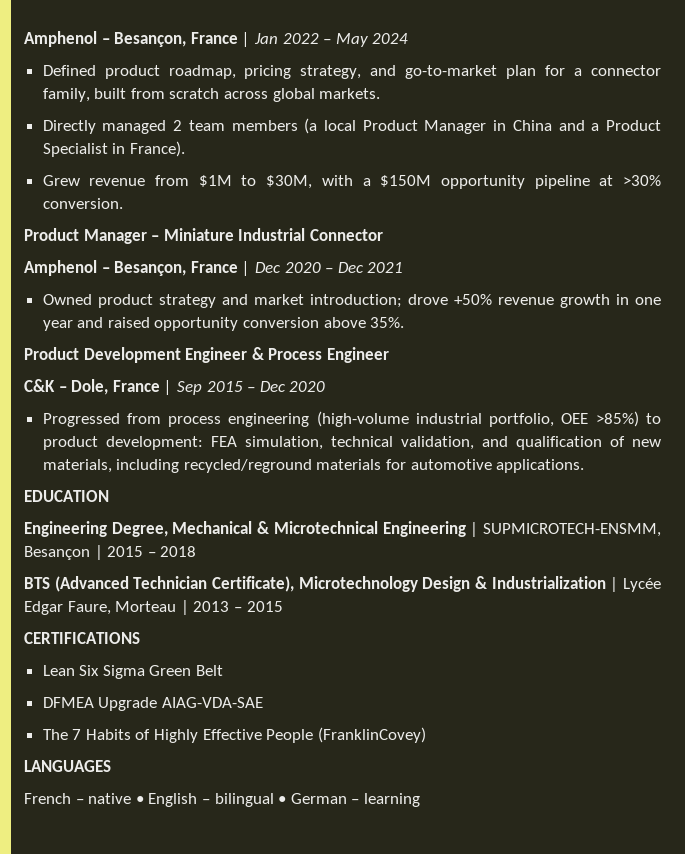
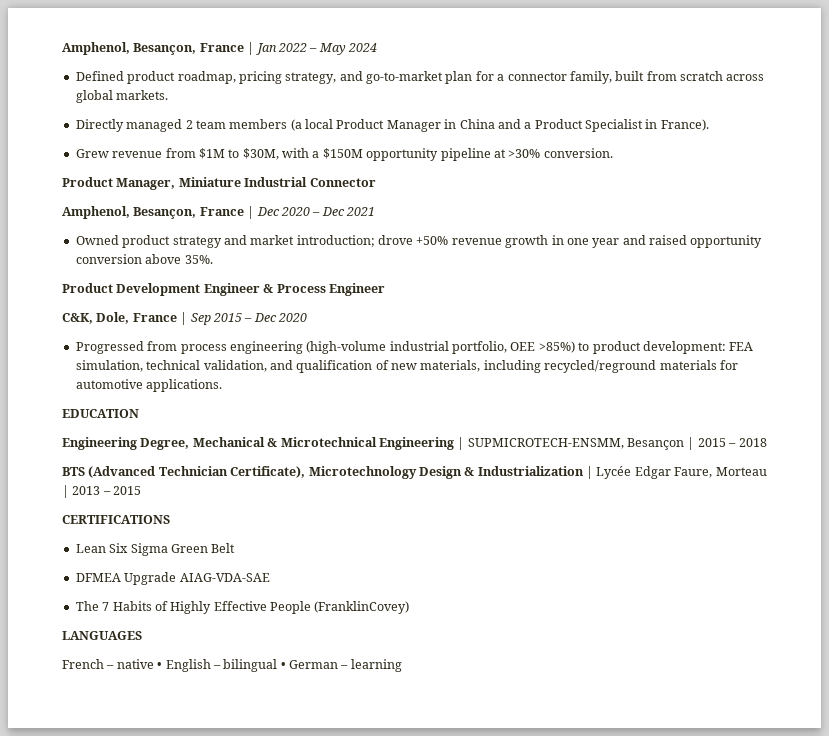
[24,31,110,47] Amphenol – -> [62,42,130,55] Amphenol,
[83,229,160,244] Manager – -> [116,178,176,190] Manager,
[24,260,110,276] Amphenol – -> [62,206,130,219] Amphenol,
[24,379,67,392] C&K – -> [62,313,93,324] C&K,

